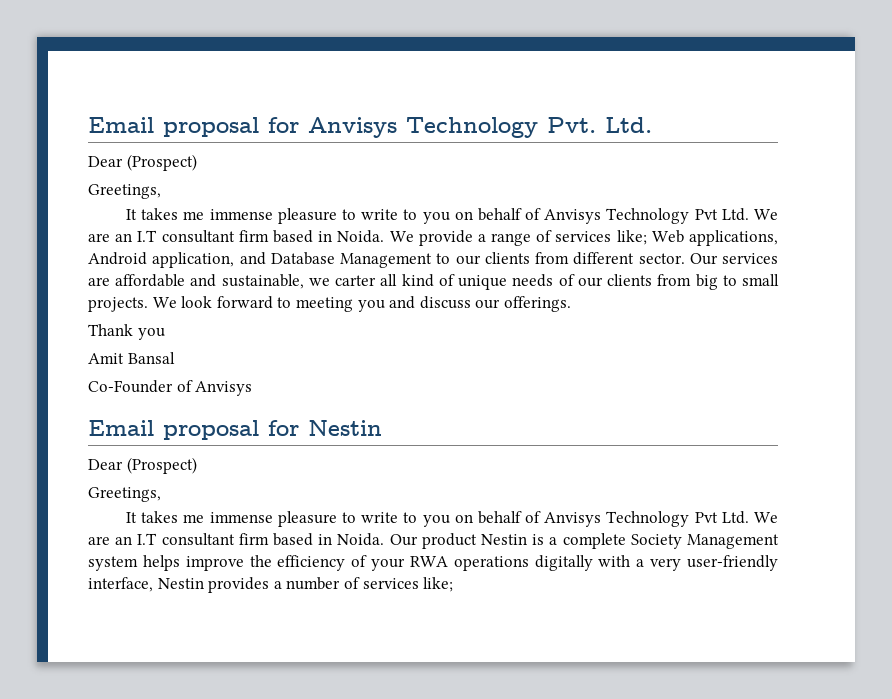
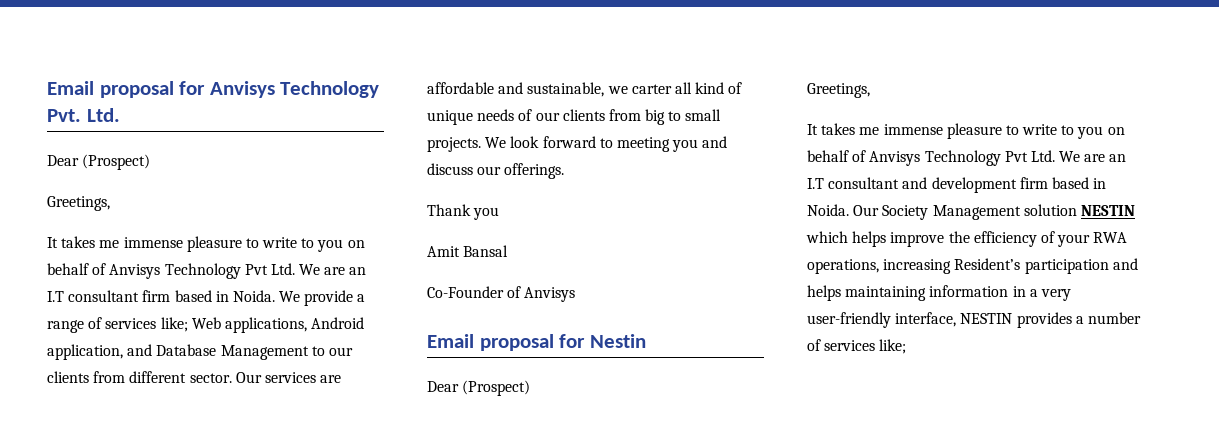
(235, 539) none -> [902,177,1017,193] and development
[421,533,779,549] [88,556,138,571] product Nestin is a complete Society Management system -> [882,204,1135,220] [806,231,848,243] Society Management solution NESTIN which
[453,555,631,571] operations digitally with -> [807,258,1138,274] [807,285,1026,301] operations, increasing Resident’s participation and helps maintaining information in
[157,578,204,589] Nestin -> [960,313,1013,324] NESTIN

